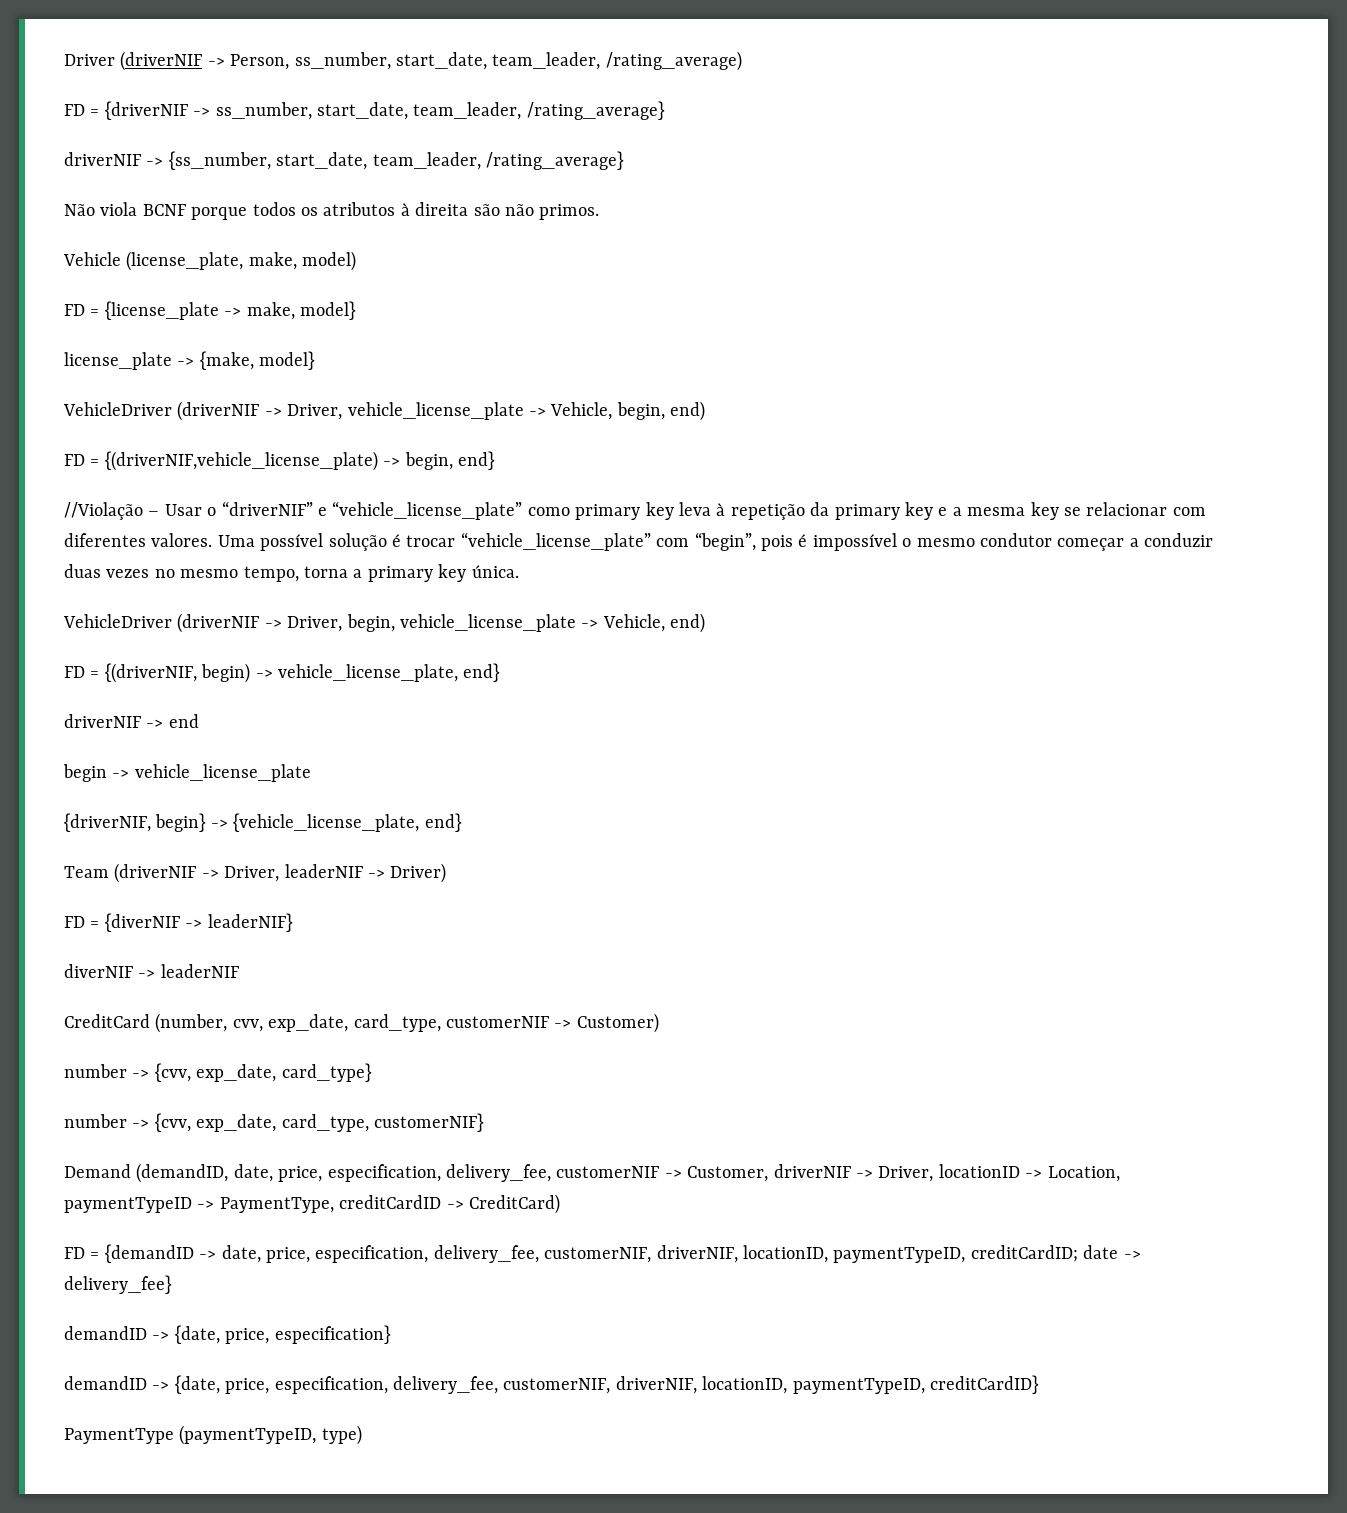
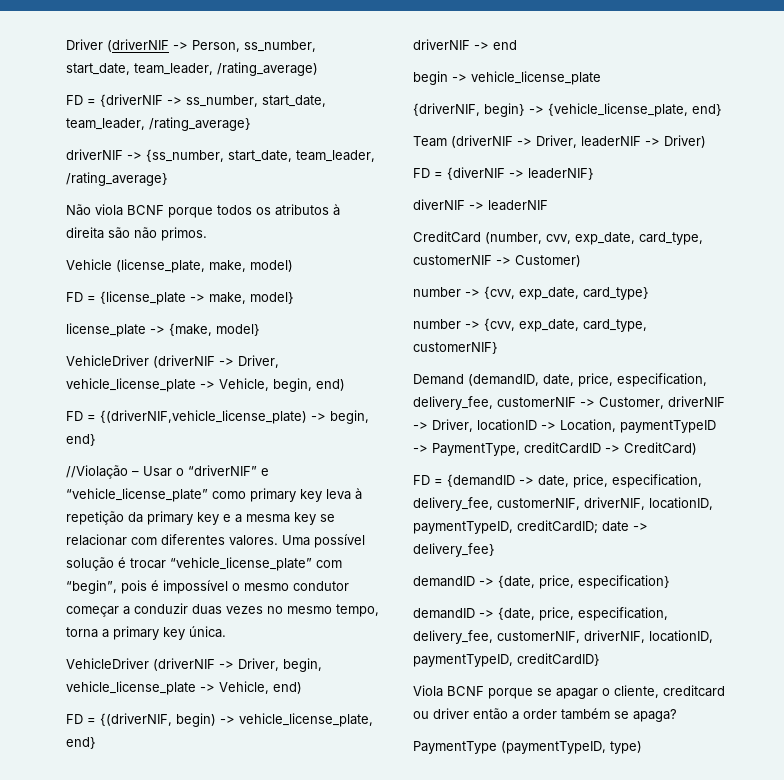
(1039, 1384) none -> [413,685,725,699] [413,708,677,722] // Viola BCNF porque se apagar o cliente, creditcard ou driver então a order também se apaga?

